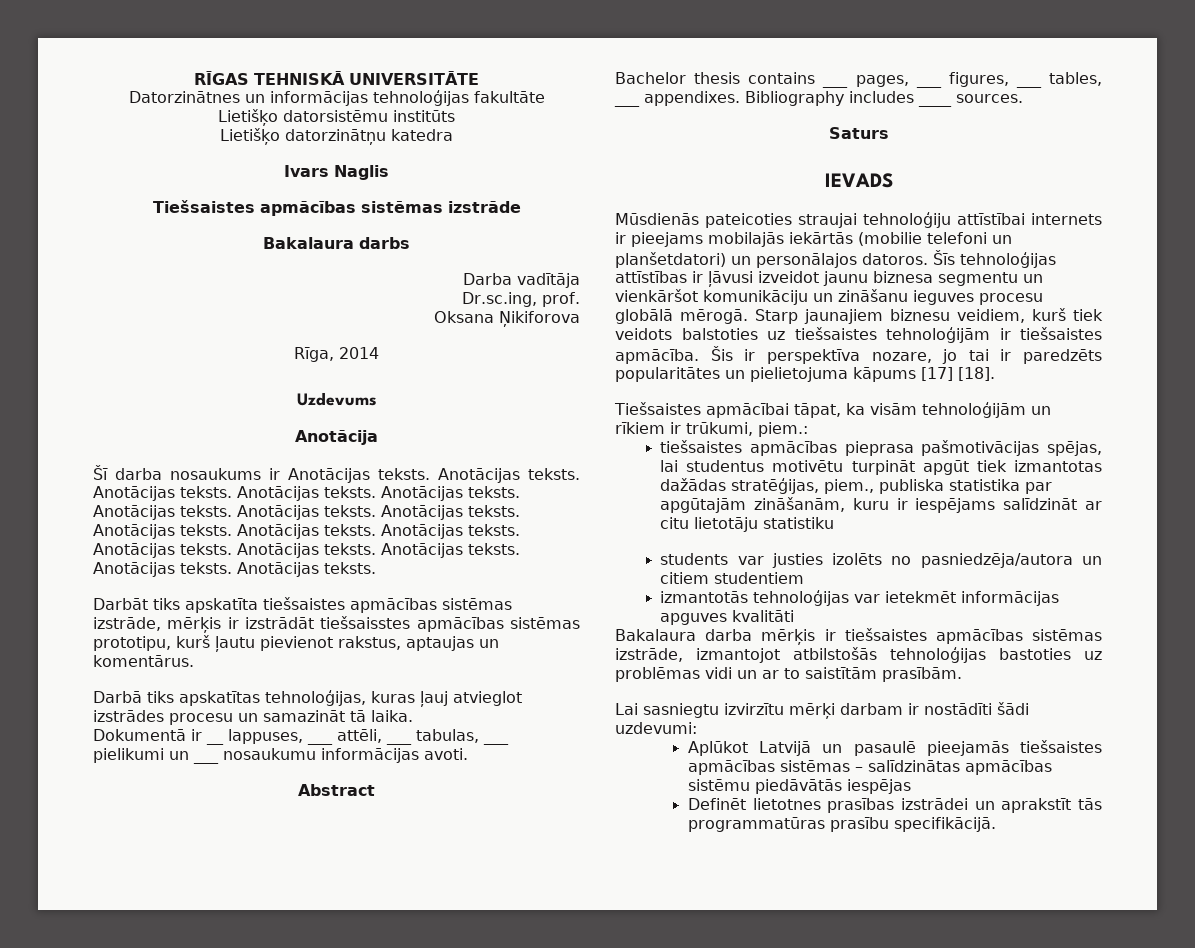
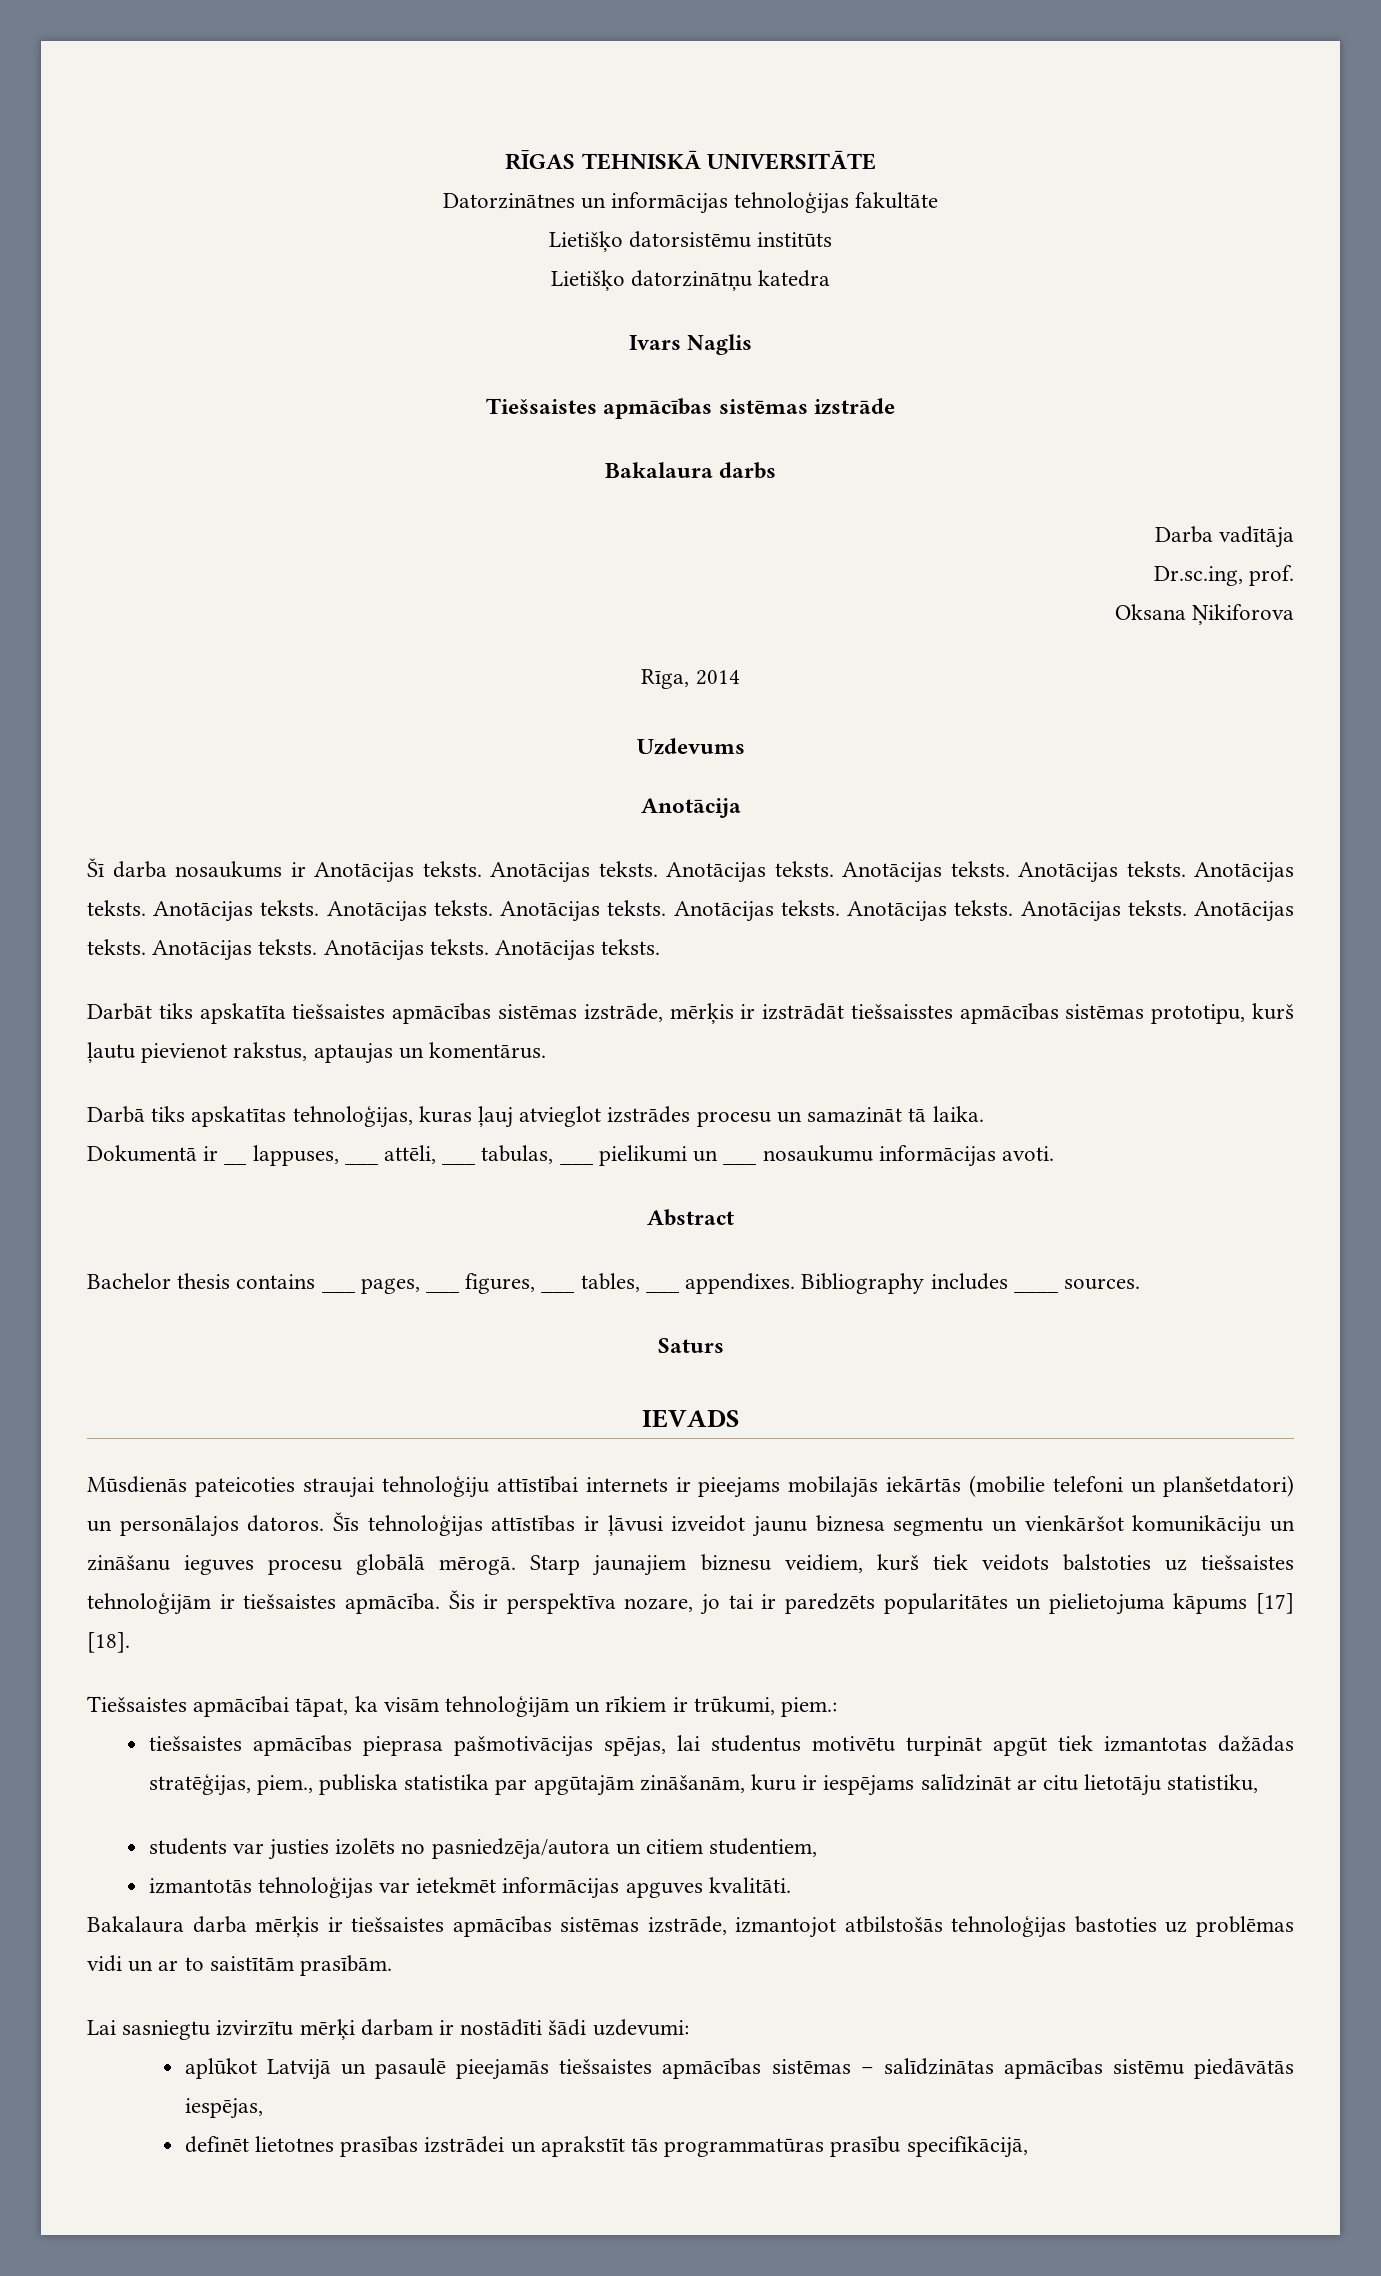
[763,517,835,529] statistiku -> [1167,1774,1259,1793] statistiku,
[714,572,805,584] studentiem -> [709,1838,818,1857] studentiem,
[732,610,795,622] kvalitāti -> [708,1877,791,1893] kvalitāti.
[687,741,748,756] Aplūkot -> [184,2058,257,2079] aplūkot
[846,779,911,794] [687,798,746,810] iespējas // Definēt -> [184,2098,263,2119] [184,2136,249,2153] iespējas, // definēt
[893,817,996,832] specifikācijā. -> [906,2136,1028,2158] specifikācijā,

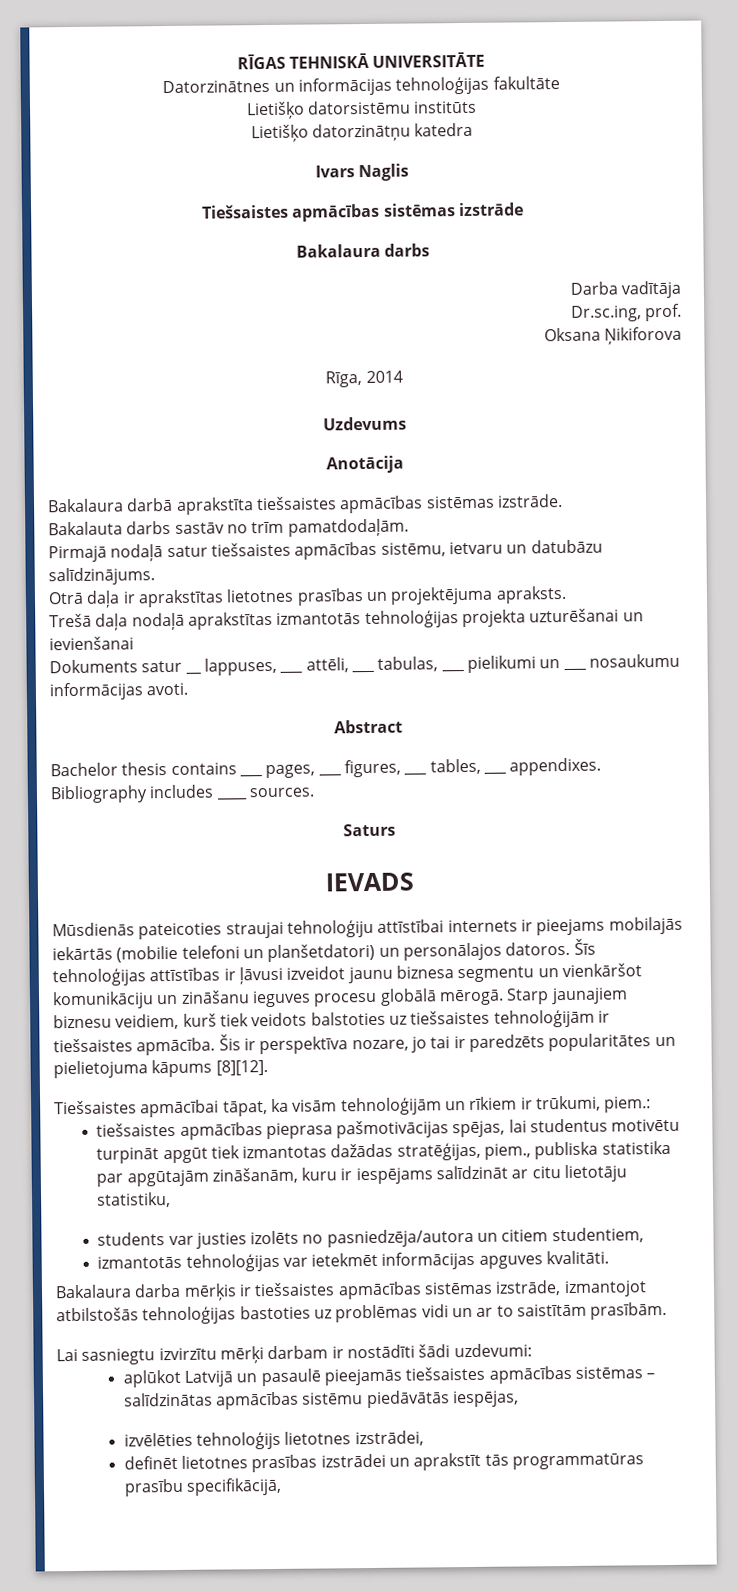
[87,858,1294,883] [87,900,1295,922] [87,939,661,961] [87,1003,1294,1024] [87,1042,547,1064] [87,1106,984,1128] [87,1145,219,1162] Šī darba nosaukums ir Anotācijas teksts. Anotācijas teksts. Anotācijas teksts. Anotācijas teksts. Anotācijas teksts. Anotācijas teksts. Anotācijas teksts. Anotācijas teksts. Anotācijas teksts. Anotācijas teksts. Anotācijas teksts. Anotācijas teksts. Anotācijas teksts. Anotācijas teksts. Anotācijas teksts. Anotācijas teksts. // Darbāt tiks apskatīta tiešsaistes apmācības sistēmas izstrāde, mērķis ir izstrādāt tiešsaisstes apmācības sistēmas prototipu, kurš ļautu pievienot rakstus, aptaujas un komentārus. // Darbā tiks apskatītas tehnoloģijas, kuras ļauj atvieglot izstrādes procesu un samazināt tā laika. // Dokumentā ir -> [47,494,563,515] [48,518,409,537] [48,539,603,563] [48,567,155,586] [48,585,567,608] [49,608,644,631] [49,636,134,651] [49,659,183,674] Bakalaura darbā aprakstīta tiešsaistes apmācības sistēmas izstrāde. // Bakalauta darbs sastāv no trīm pamatdodaļām. // Pirmajā nodaļā satur tiešsaistes apmācības sistēmu, ietvaru un datubāzu salīdzinājums. // Otrā daļa ir aprakstītas lietotnes prasības un projektējuma apraksts. // Trešā daļa nodaļā aprakstītas izmantotās tehnoloģijas projekta uzturēšanai un ievienšanai // Dokuments satur
[1256,1593,1294,1614] [87,1632,130,1653] [17] [18]. -> [215,1060,268,1076] [8][12].
(263, 2108) none -> [123,1430,424,1450] // izvēlēties tehnoloģijs lietotnes izstrādei,

